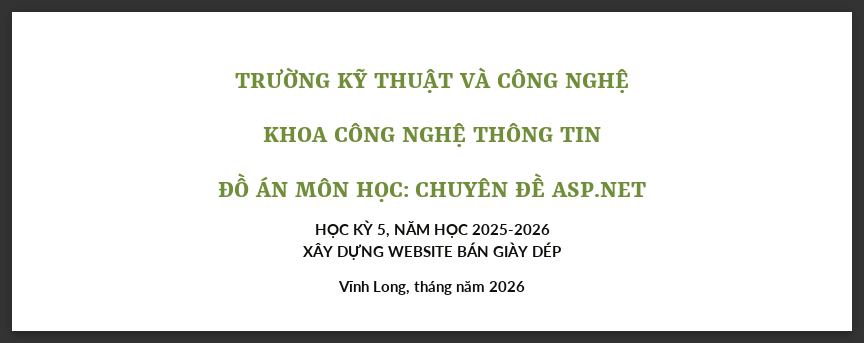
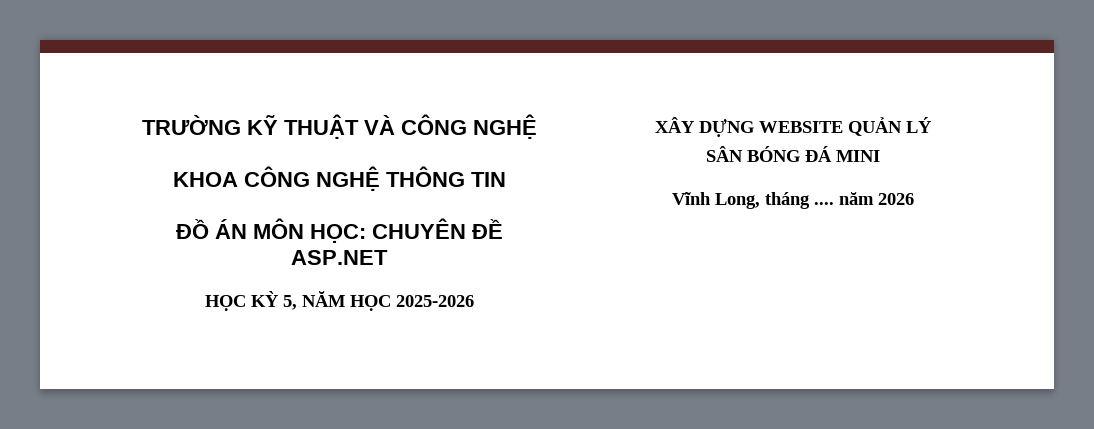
[457,242,561,257] BÁN GIÀY DÉP -> [848,117,932,136] [706,146,880,162] QUẢN LÝ // SÂN BÓNG ĐÁ MINI
(452, 288) none -> [814,202,834,205] ....

